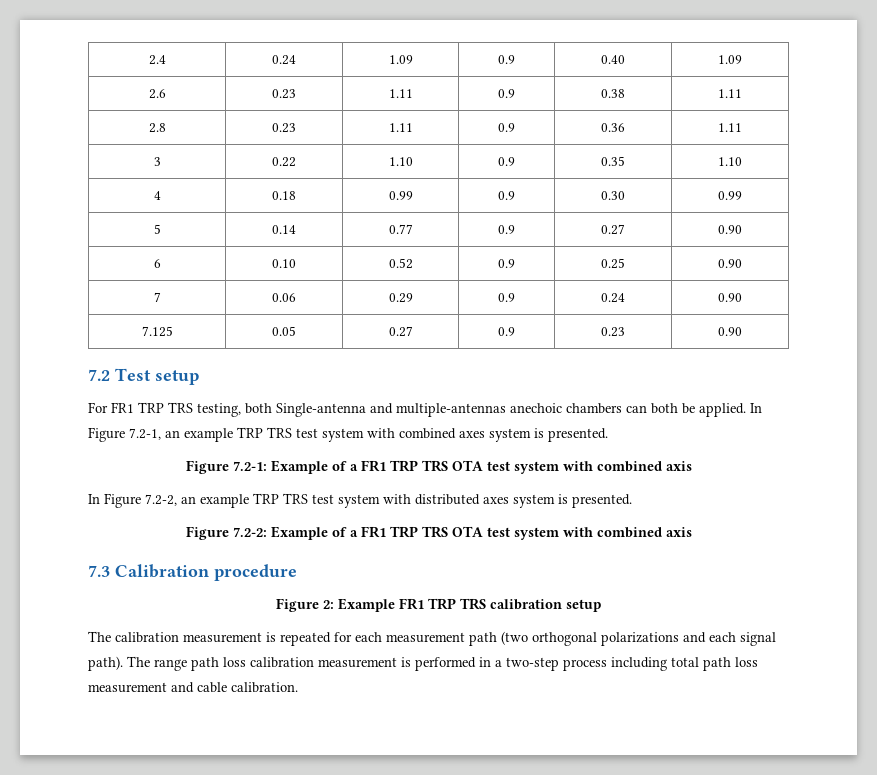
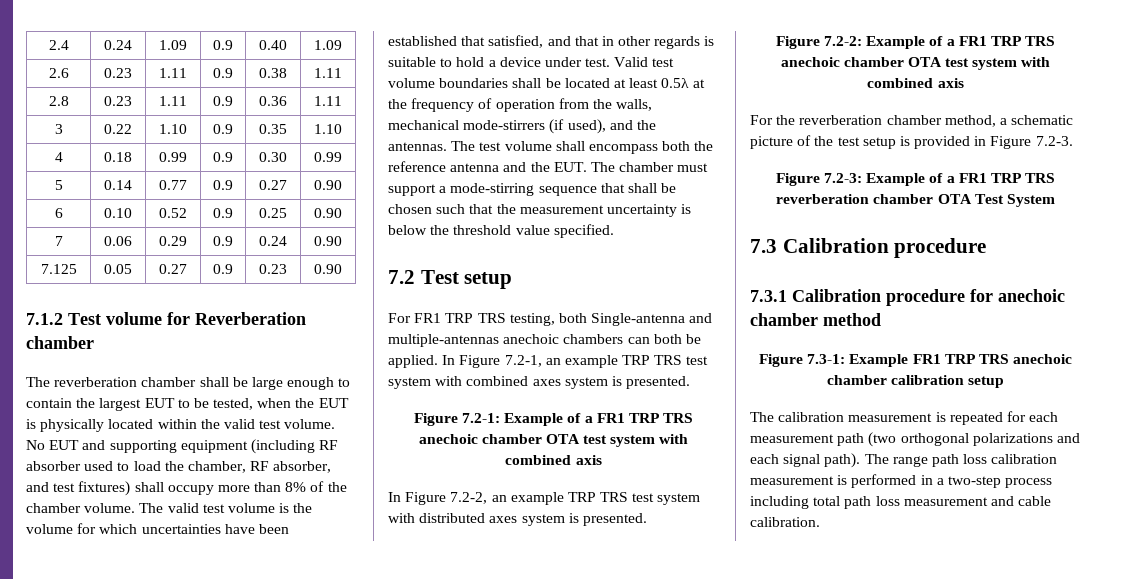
(742, 331) none -> [26,312,306,325] [26,336,94,349] [26,377,351,390] [26,398,349,411] [26,419,336,432] [26,439,339,454] [26,461,332,473] [26,481,347,496] [26,503,313,513] [26,523,289,534] [388,35,715,49] [388,57,675,67] [388,78,706,88] [388,98,653,112] [388,119,656,134] [388,141,714,154] [388,161,709,172] [388,183,677,196] [388,204,692,217] [388,224,614,238] // 7.1.2 Test volume for Reverberation chamber // The reverberation chamber shall be large enough to contain the largest EUT to be tested, when the EUT is physically located within the valid test volume. No EUT and supporting equipment (including RF absorber used to load the chamber, RF absorber, and test fixtures) shall occupy more than 8% of the chamber volume. The valid test volume is the volume for which uncertainties have been established that satisfied, and that in other regards is suitable to hold a device under test. Valid test volume boundaries shall be located at least 0.5λ at the frequency of operation from the walls, mechanical mode-stirrers (if used), and the antennas. The test volume shall encompass both the reference antenna and the EUT. The chamber must support a mode-stirring sequence that shall be chosen such that the measurement uncertainty is below the threshold value specified.
(448, 466) none -> [418,434,542,444] anechoic chamber
[451,526,692,540] [88,564,297,581] [276,598,334,612] OTA test system with combined axis // 7.3 Calibration procedure // Figure 2: -> [780,57,1051,70] [867,78,964,88] [750,115,1074,127] [750,135,1073,149] [775,173,1056,186] [776,194,1055,207] [750,238,987,258] [750,289,1065,306] [750,313,881,326] [758,354,846,367] anechoic chamber OTA test system with combined axis // For the reverberation chamber method, a schematic picture of the test setup is provided in Figure 7.2-3. // Figure 7.2-3: Example of a FR1 TRP TRS reverberation chamber OTA Test System // 7.3 Calibration procedure // 7.3.1 Calibration procedure for anechoic chamber method // Figure 7.3-1:
(486, 604) none -> [1013,354,1073,364] [826,375,887,385] anechoic chamber

